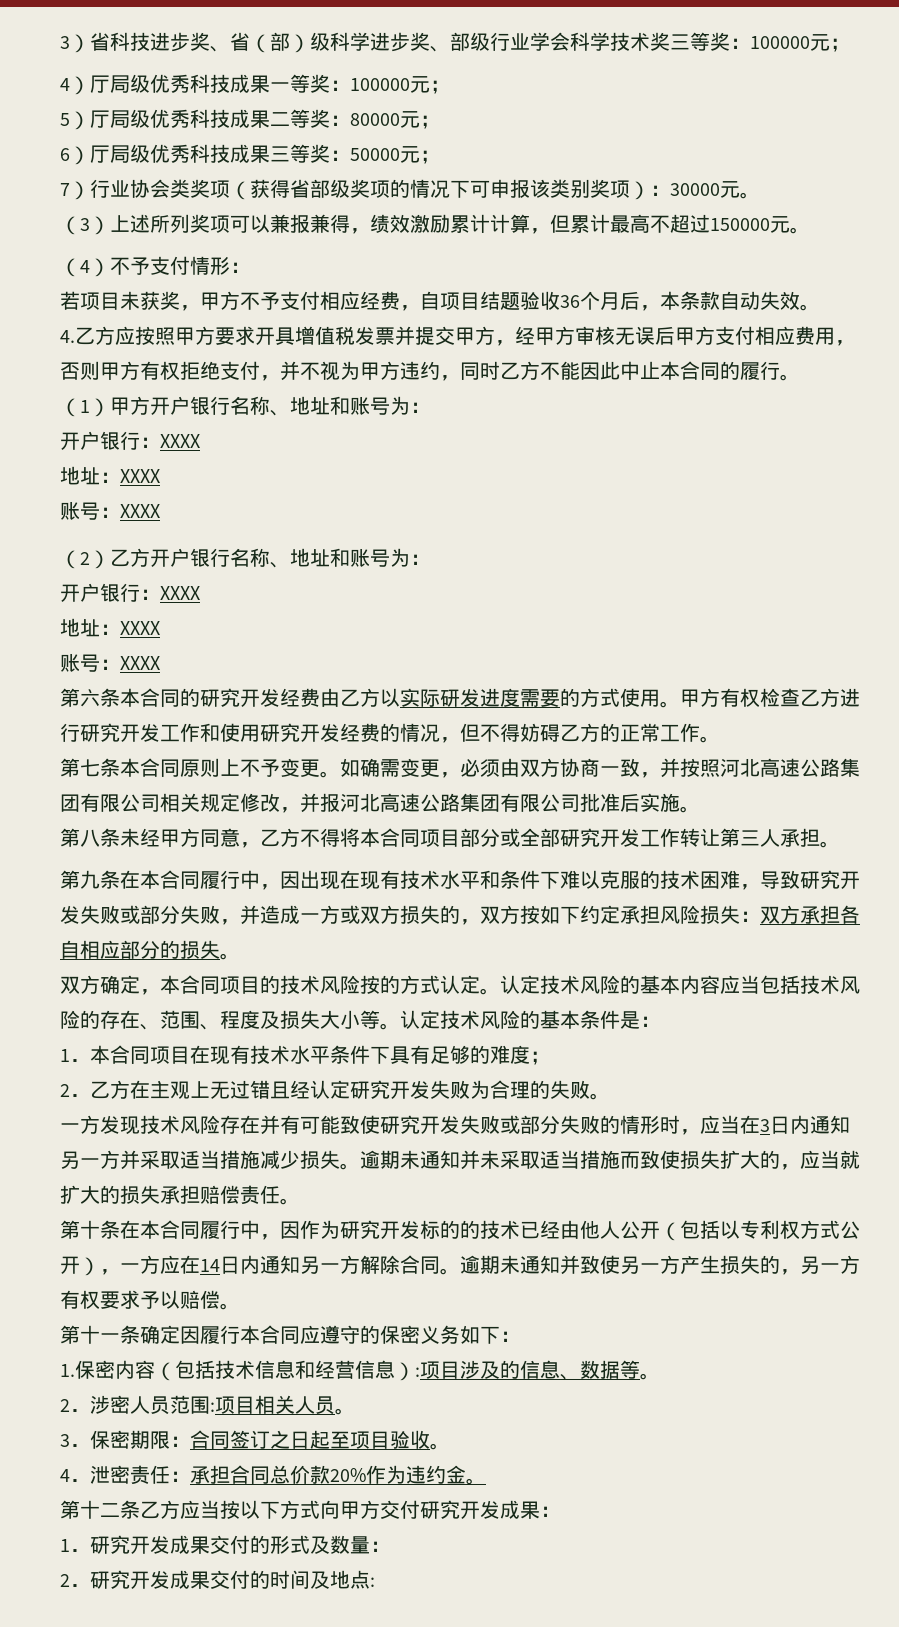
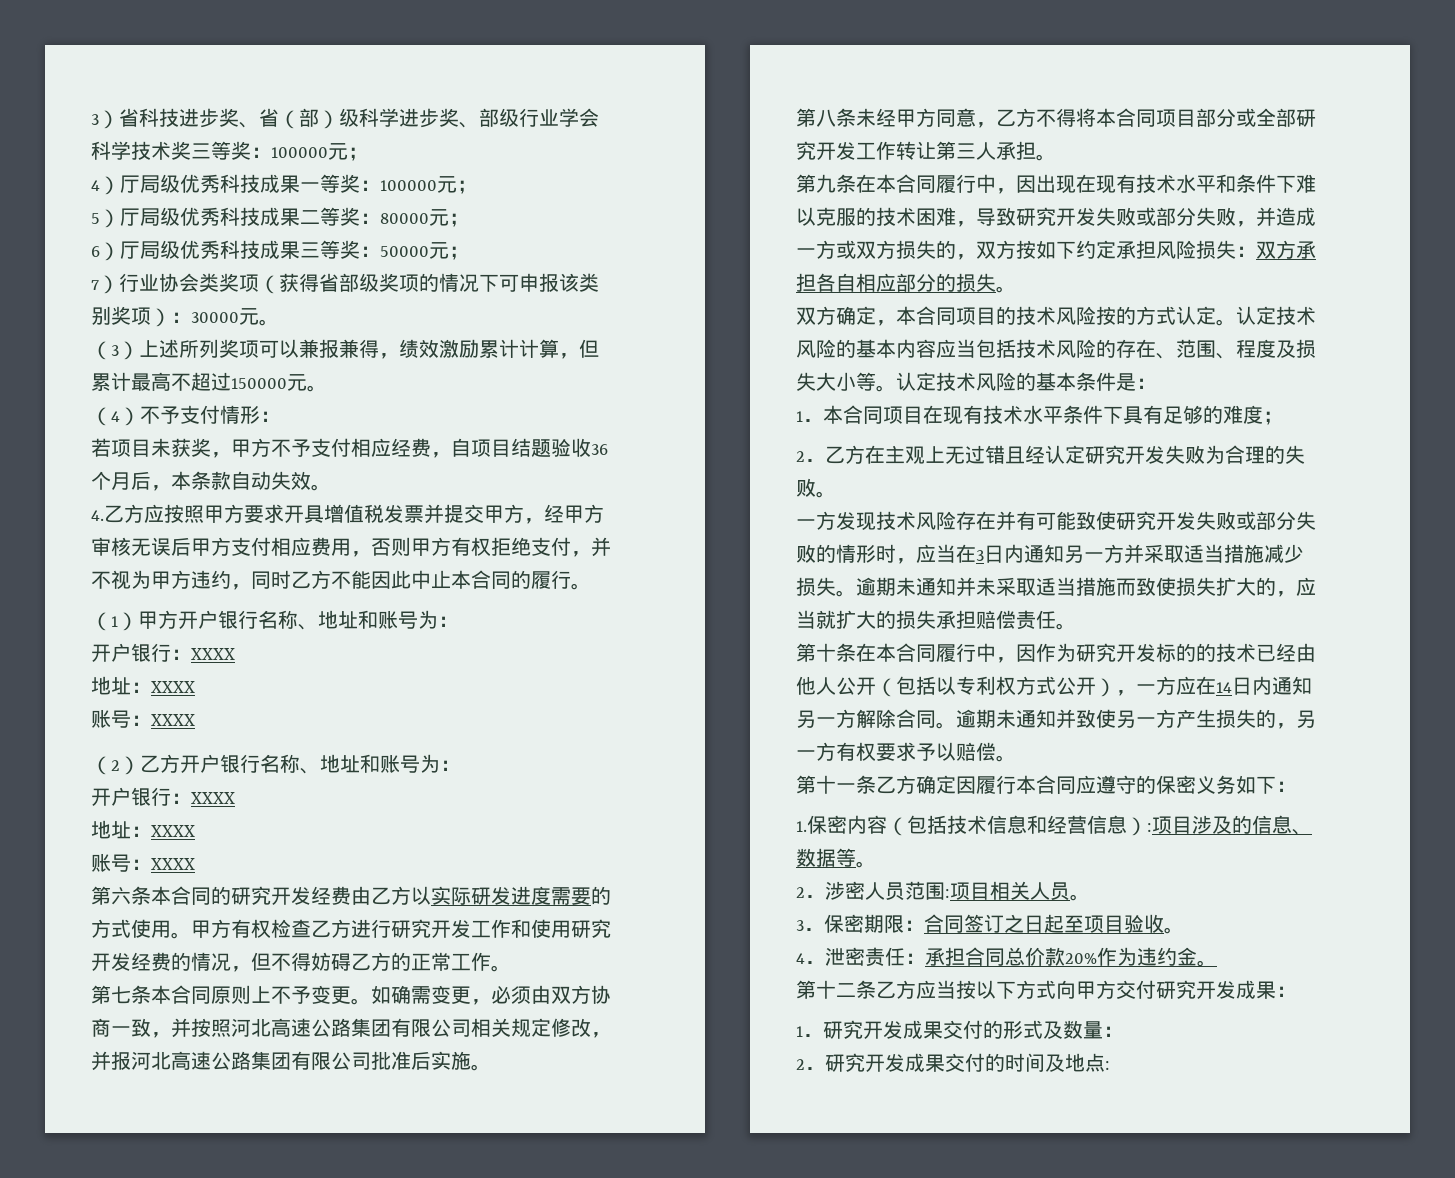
(140, 1334) none -> [876,775,916,794] 乙方

